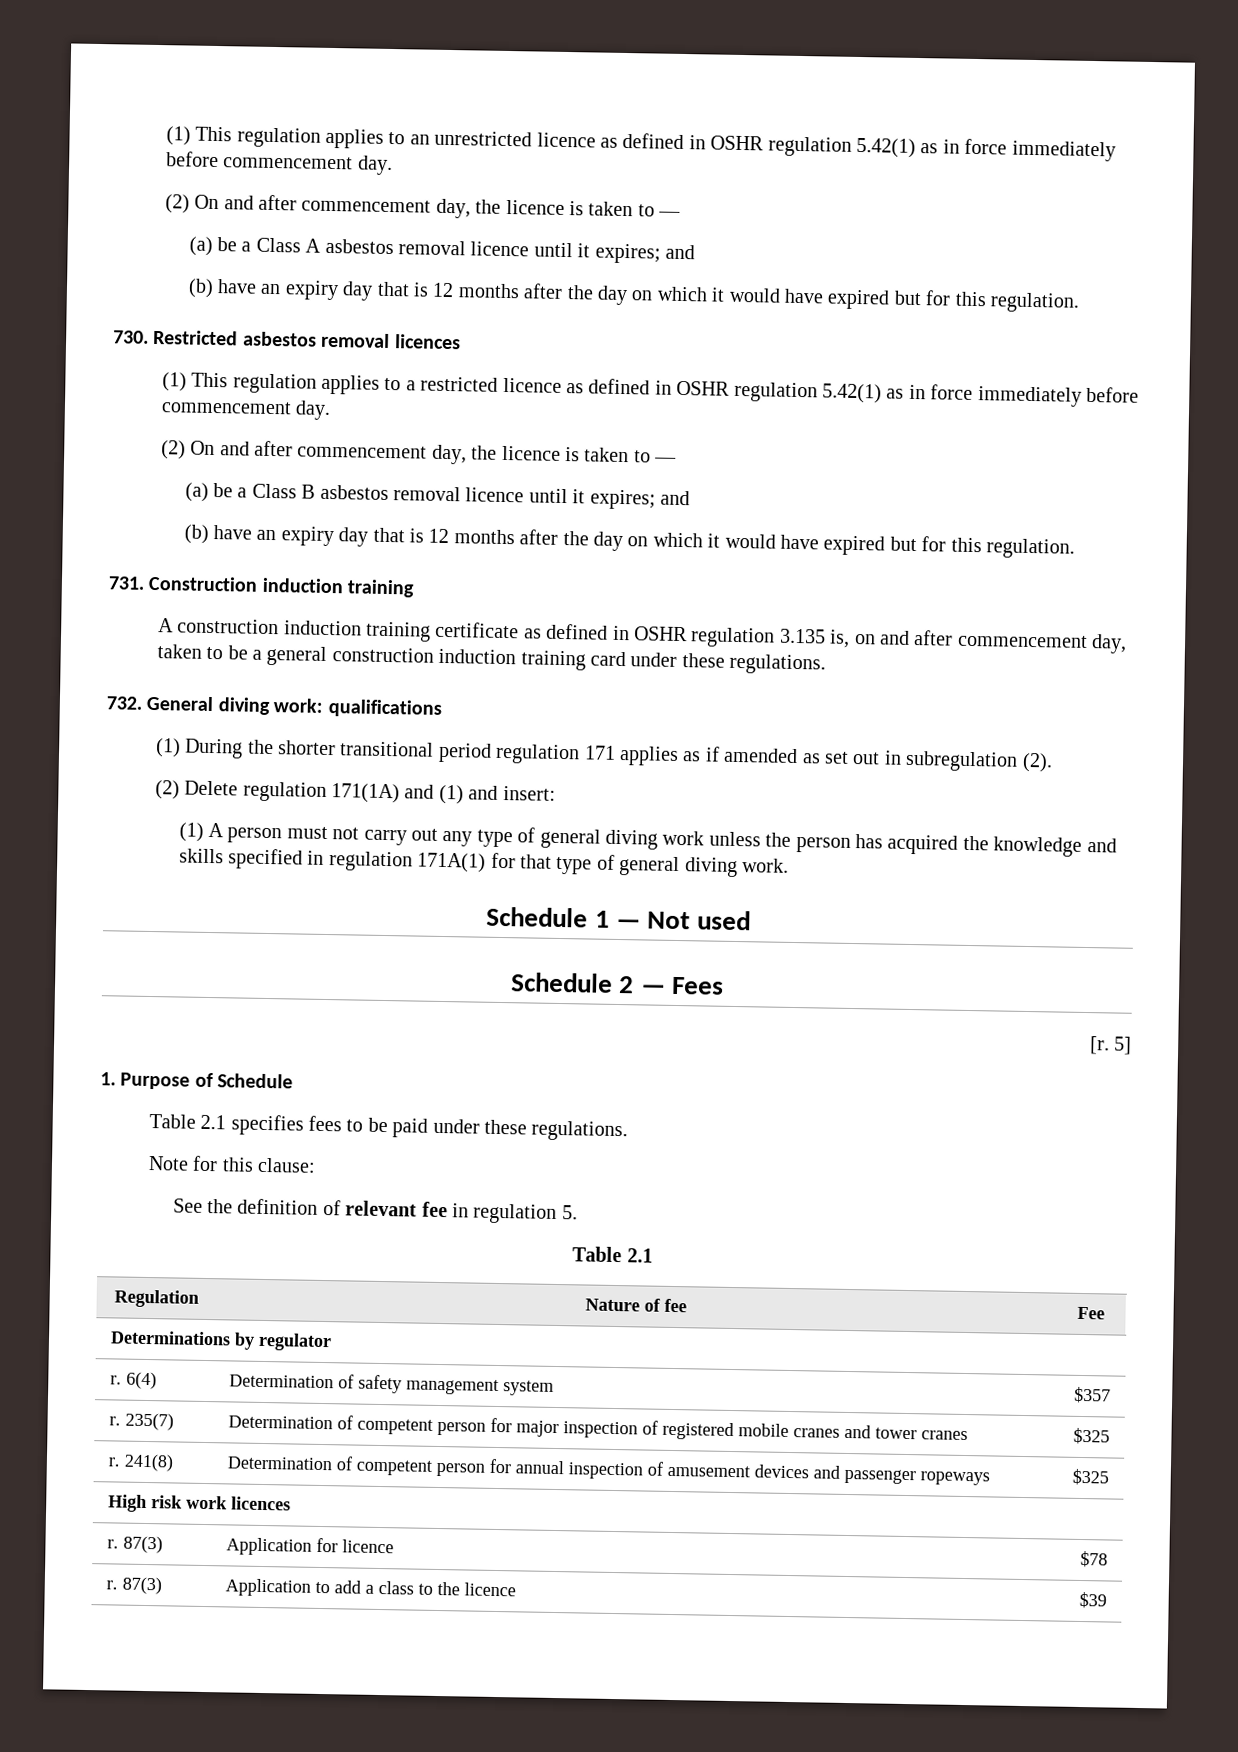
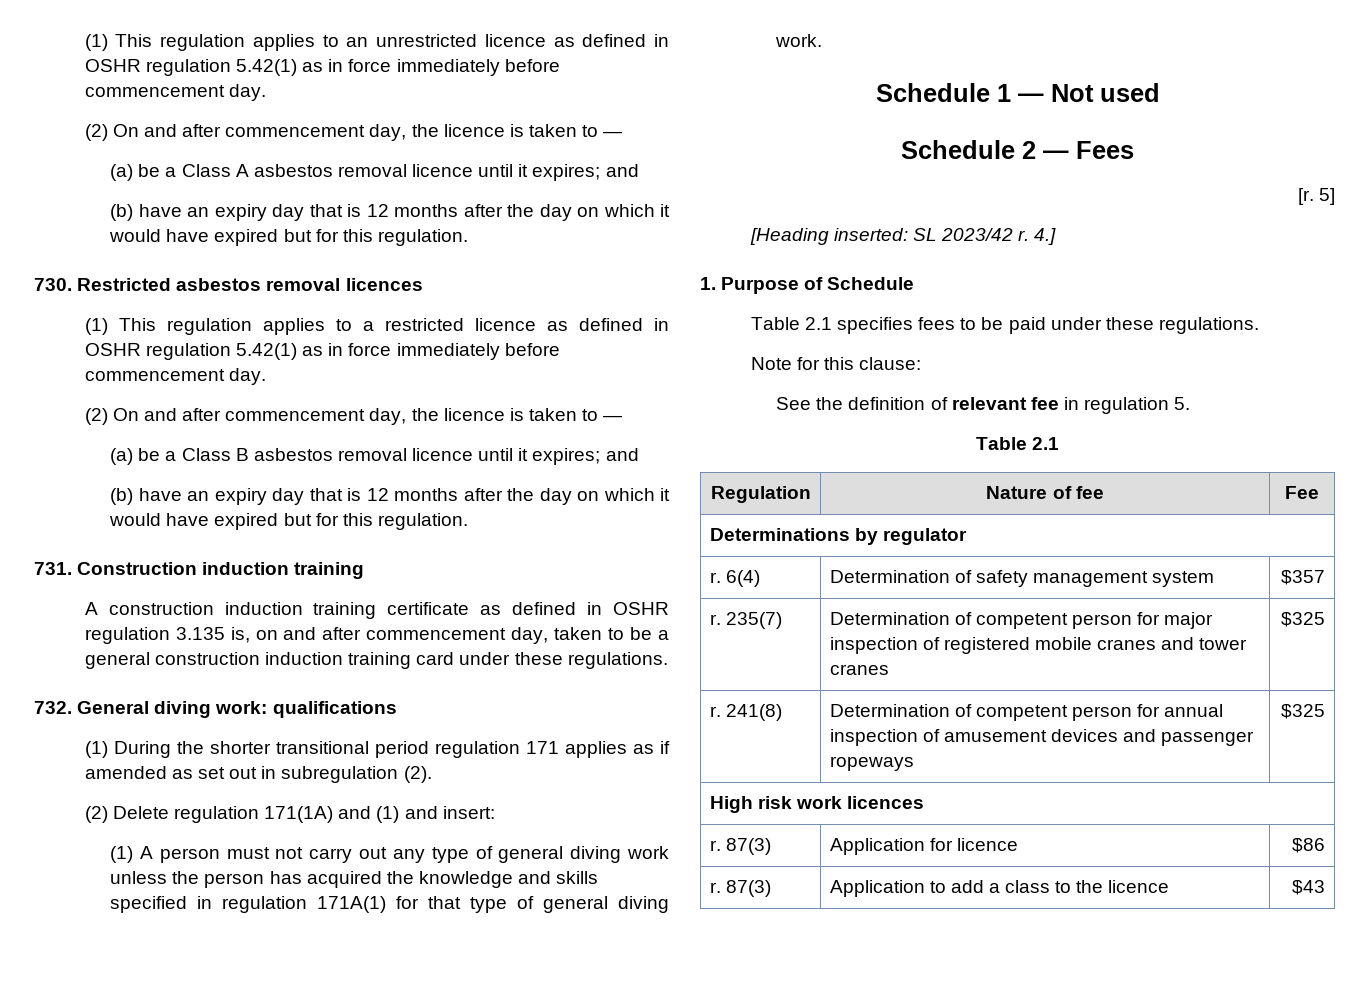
(1132, 1045) none -> [749,228,1057,245] // [Heading inserted: SL 2023/42 r. 4.]
[1079,1550,1108,1568] $78 -> [1292,838,1326,853] $86
[1078,1591,1107,1609] $39 -> [1292,880,1326,895] $43

